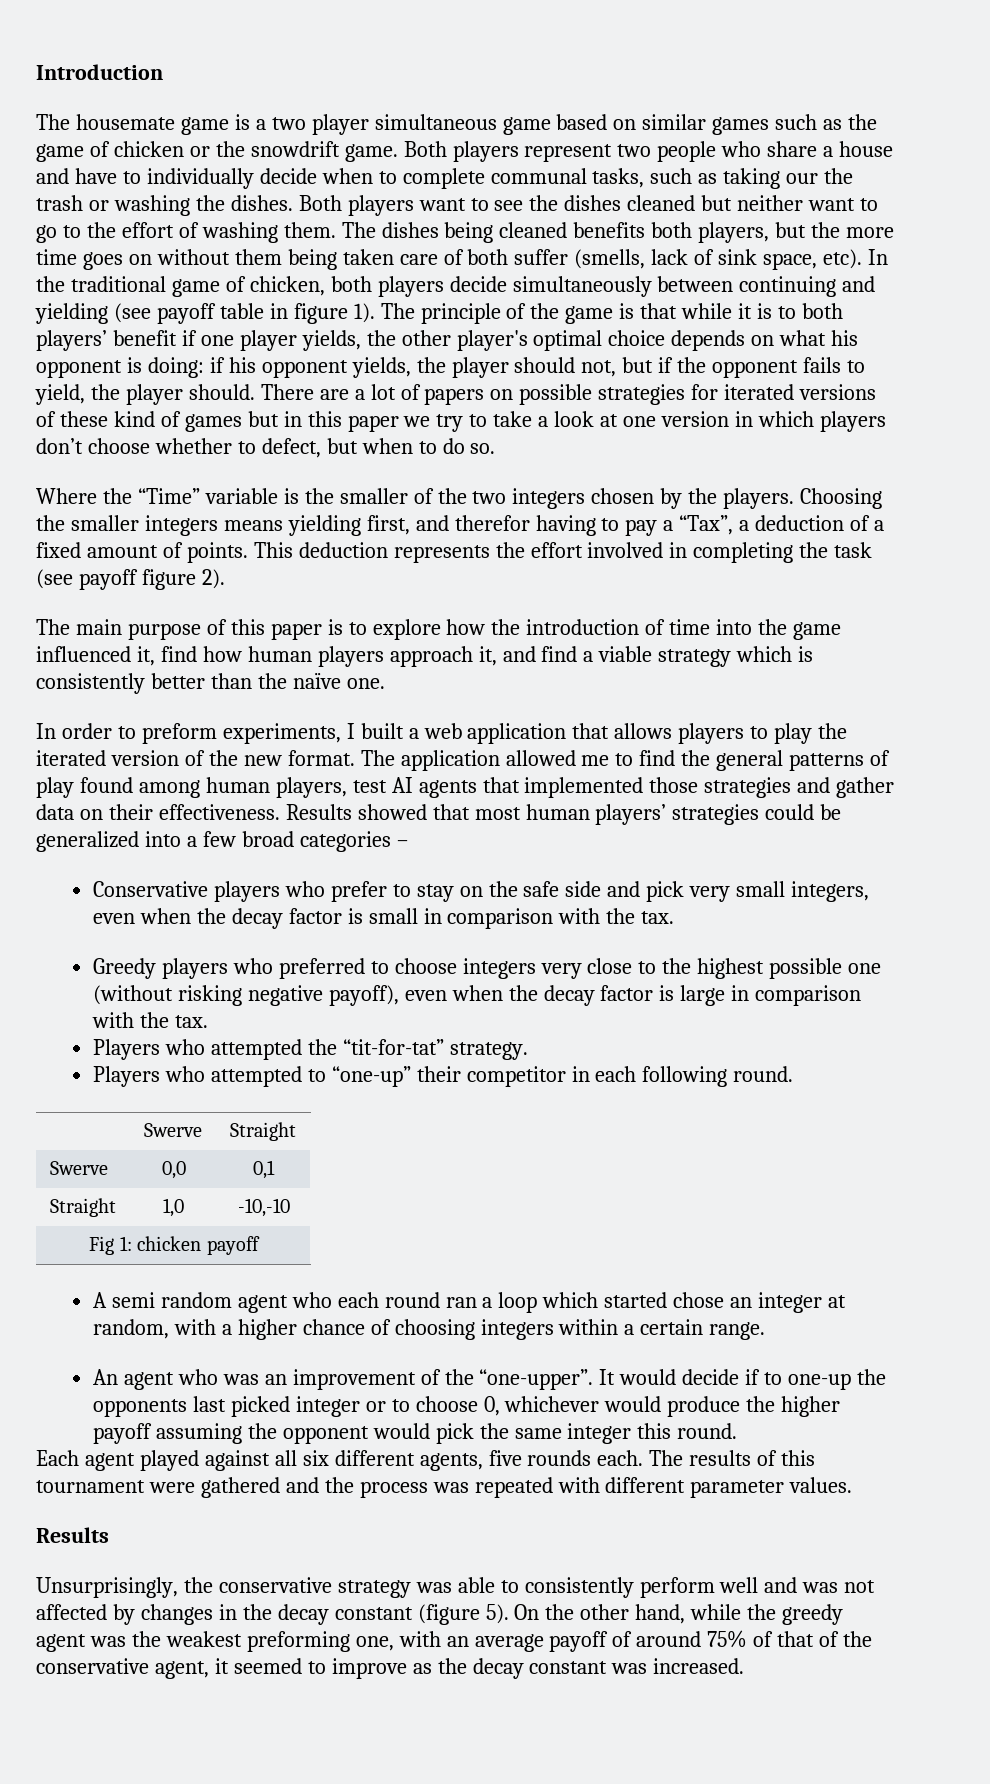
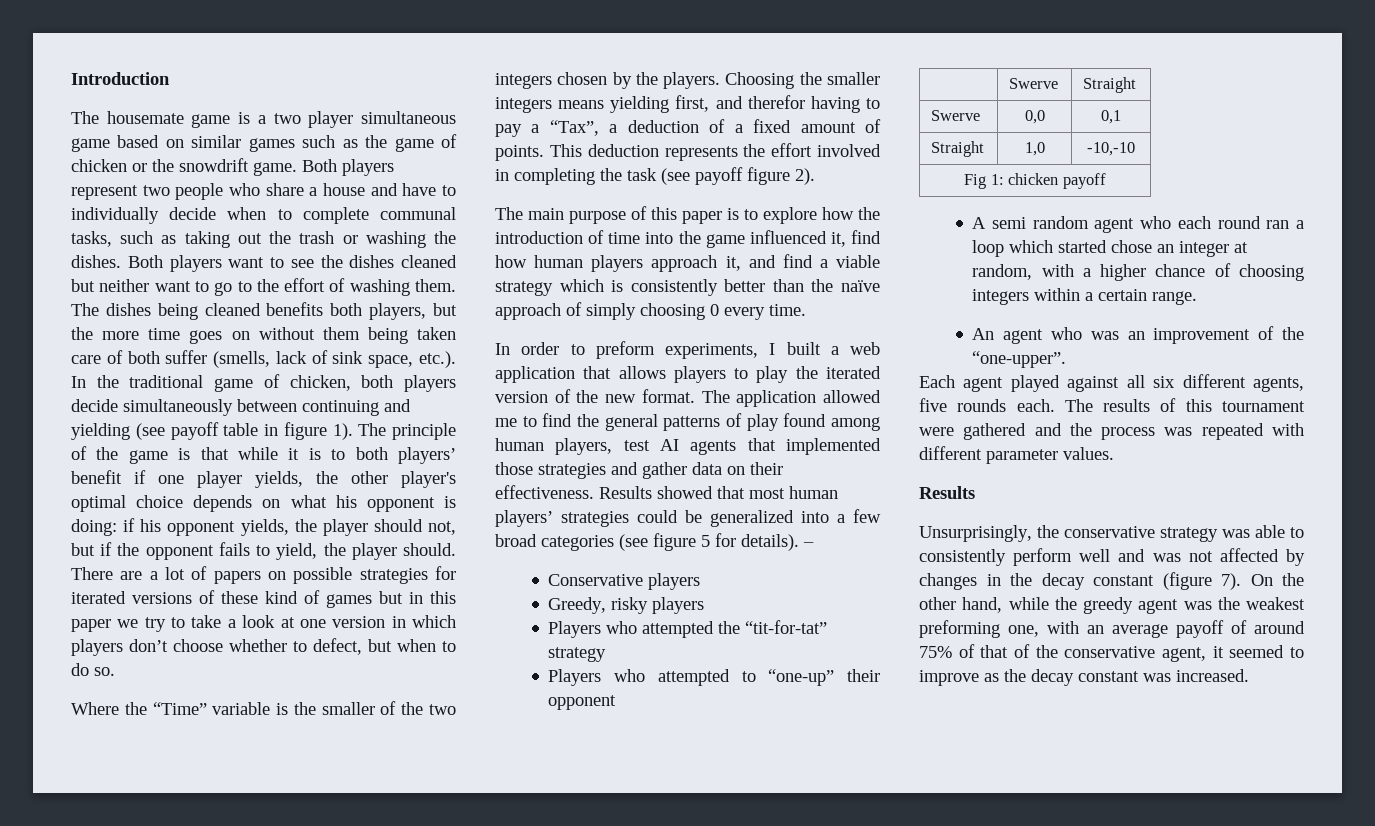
[786,173,819,184] our -> [237,233,262,244] out
[823,249,863,269] etc). -> [418,351,456,368] etc.).
[346,678,385,689] one. -> [495,302,806,320] approach of simply choosing 0 every time.
[396,840,408,847] [92,881,870,902] [92,908,675,929] [92,958,882,979] [92,985,862,1006] [91,1012,208,1028] – // Conservative players who prefer to stay on the safe side and pick very small integers, even when the decay factor is small in comparison with the tax. // Greedy players who preferred to choose integers very close to the highest possible one (without risking negative payoff), even when the decay factor is large in comparison with the tax. -> [619,533,814,551] [548,573,701,590] [548,597,705,614] (see figure 5 for details). – // Conservative players // Greedy, risky players
[449,1042,528,1060] strategy. -> [548,647,607,662] strategy
[466,1066,794,1087] competitor in each following round. -> [548,695,617,710] opponent
[599,1369,887,1390] [92,1396,841,1417] [92,1423,738,1444] It would decide if to one-up the opponents last picked integer or to choose 0, whichever would produce the higher payoff assuming the opponent would pick the same integer this round. -> (1067, 359) none
[485,1604,509,1624] 5). -> [1221,573,1241,590] 7).

